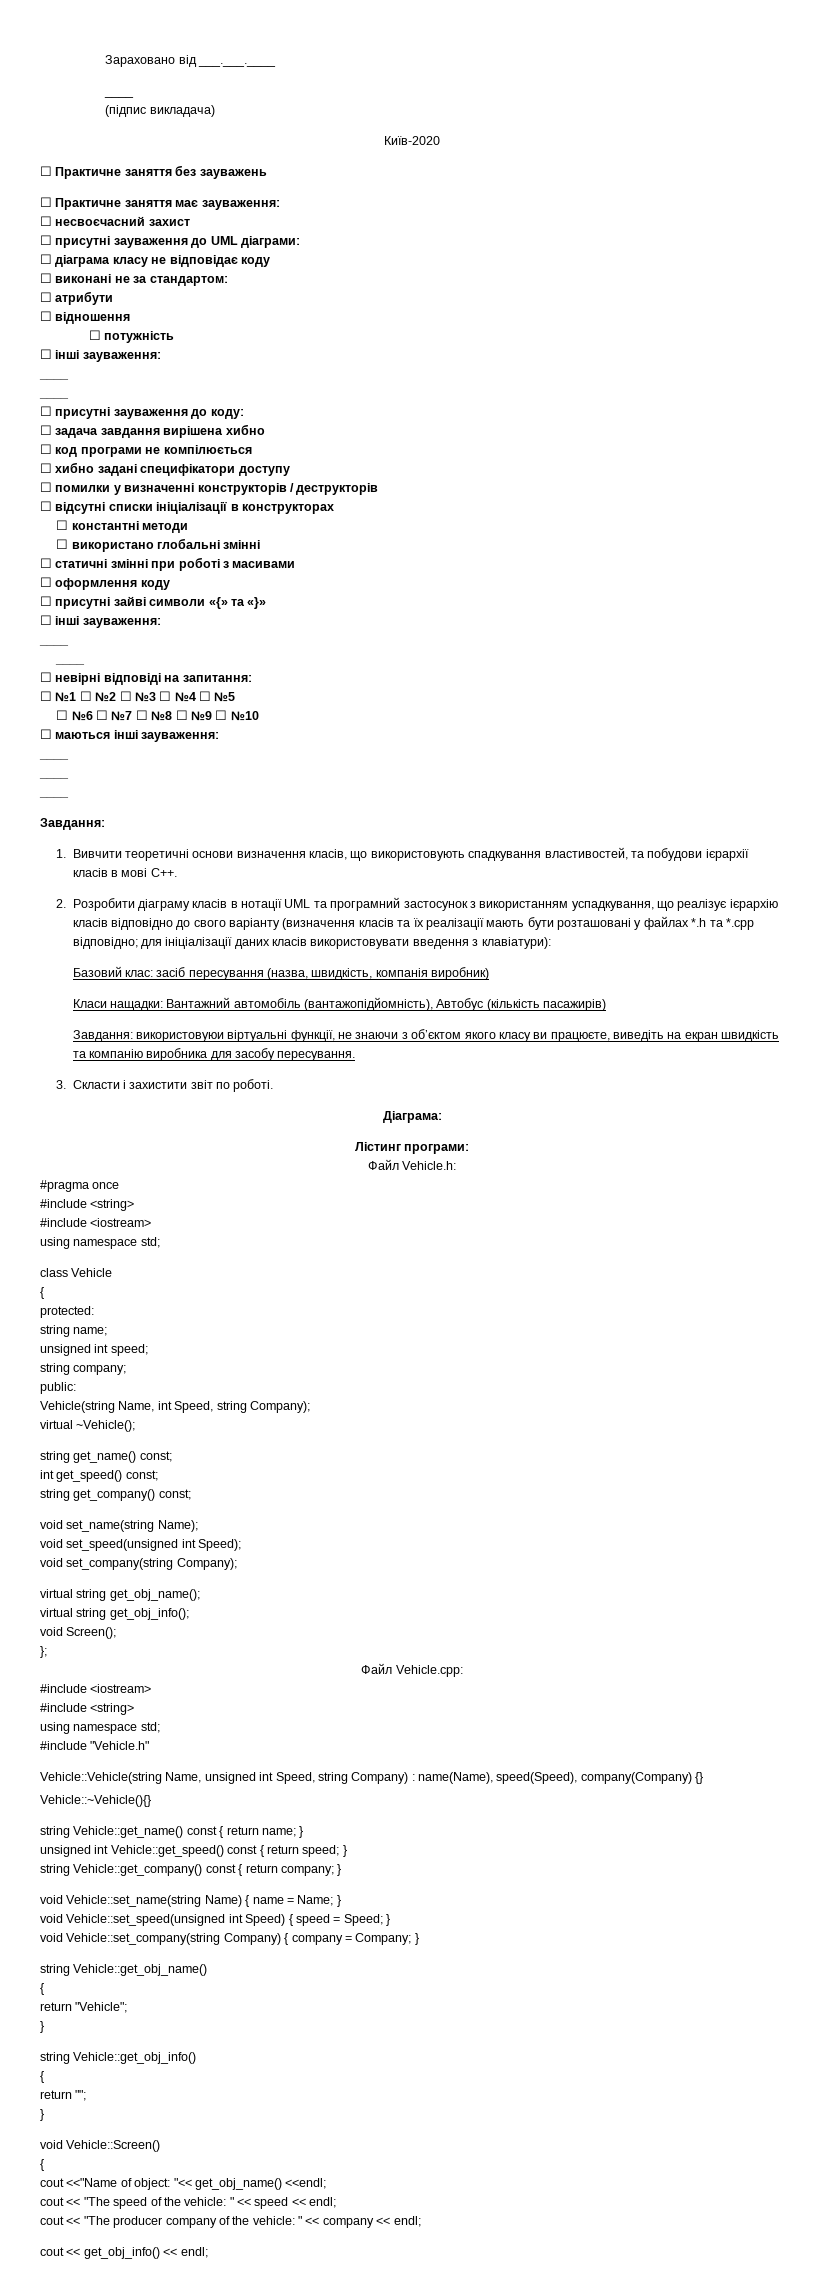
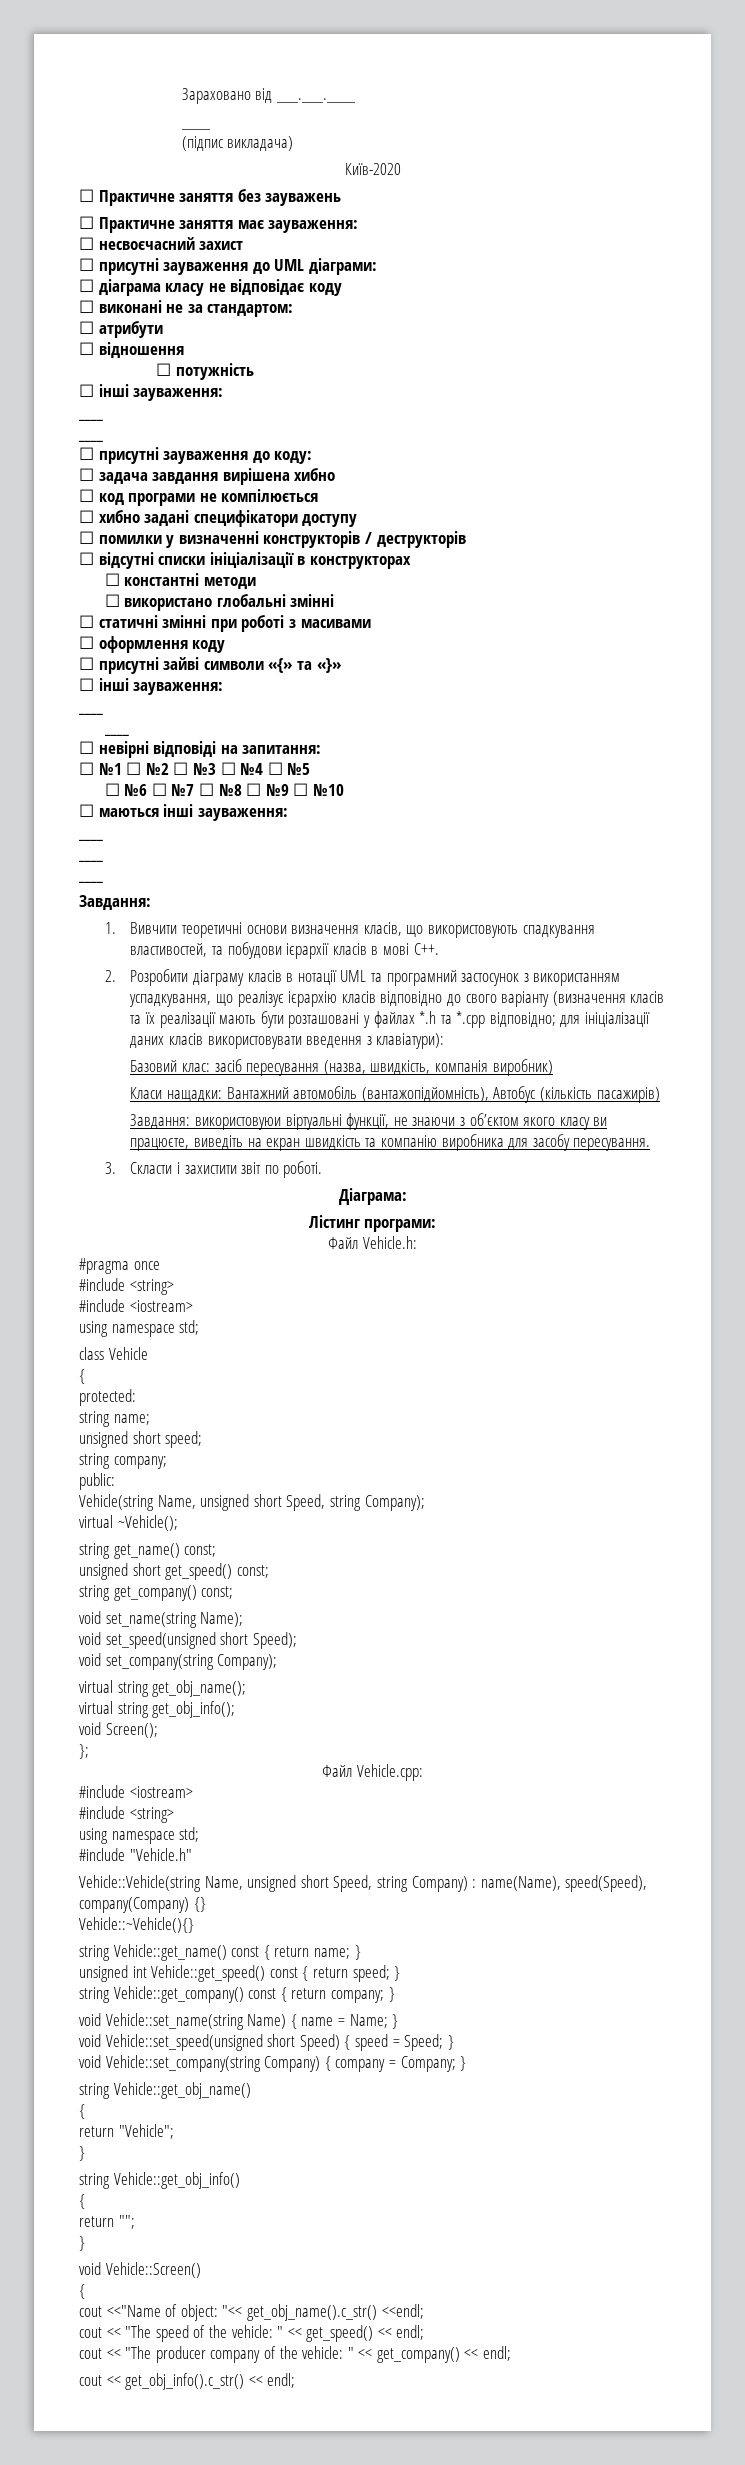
[94,1344,109,1353] int -> [132,1431,161,1444] short
[157,1401,172,1410] int -> [200,1494,282,1511] unsigned short
[40,1470,54,1479] int -> [79,1563,161,1580] unsigned short
[181,1539,196,1548] int -> [220,1632,249,1645] short
[259,1772,274,1781] int -> [300,1875,329,1888] short
[228,1914,243,1923] int -> [267,2034,296,2047] short
[194,2178,282,2190] get_obj_name() -> [246,2304,377,2321] get_obj_name().c_str()
[254,2197,289,2209] speed -> [306,2325,374,2342] get_speed()
[322,2216,421,2228] [40,2247,160,2259] company << endl; // cout << get_obj_info() -> [376,2346,512,2363] [79,2373,245,2390] get_company() << endl; // cout << get_obj_info().c_str()

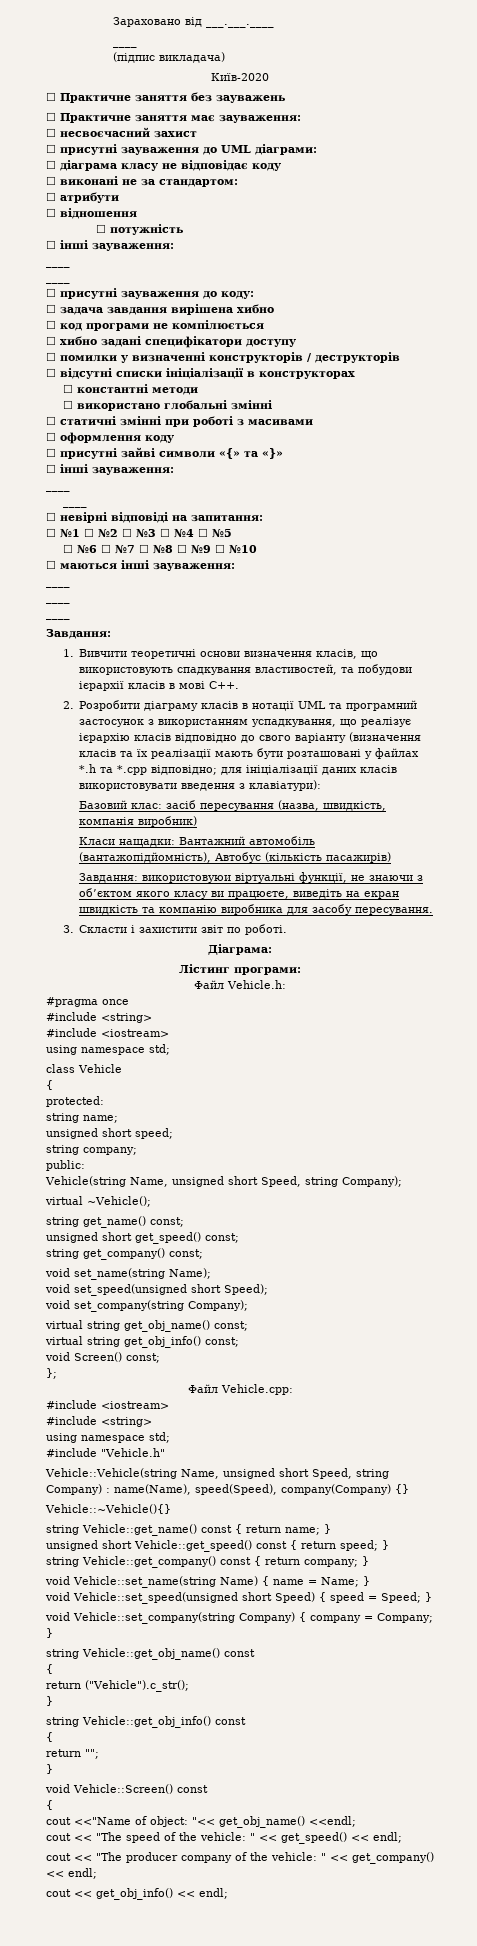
[152,1680,247,1697] [79,1701,236,1718] [79,1722,158,1738] get_obj_name(); // virtual string get_obj_info(); // void Screen(); -> [124,1320,248,1332] [45,1336,239,1348] [45,1352,160,1363] get_obj_name() const; // virtual string get_obj_info() const; // void Screen() const;
[132,1966,147,1978] int -> [102,1540,132,1549] short
[79,2104,85,2119] [79,2124,174,2139] // { // return "Vehicle"; -> [224,1649,255,1657] [46,1664,53,1674] [46,1680,189,1692] const // { // return ("Vehicle").c_str();
(240, 2180) none -> [215,1717,246,1725] const
(201, 2270) none -> [177,1785,208,1793] const
[246,2304,377,2321] get_obj_name().c_str() -> [219,1816,305,1828] get_obj_name()
[125,2373,245,2390] get_obj_info().c_str() -> [96,1888,173,1900] get_obj_info()

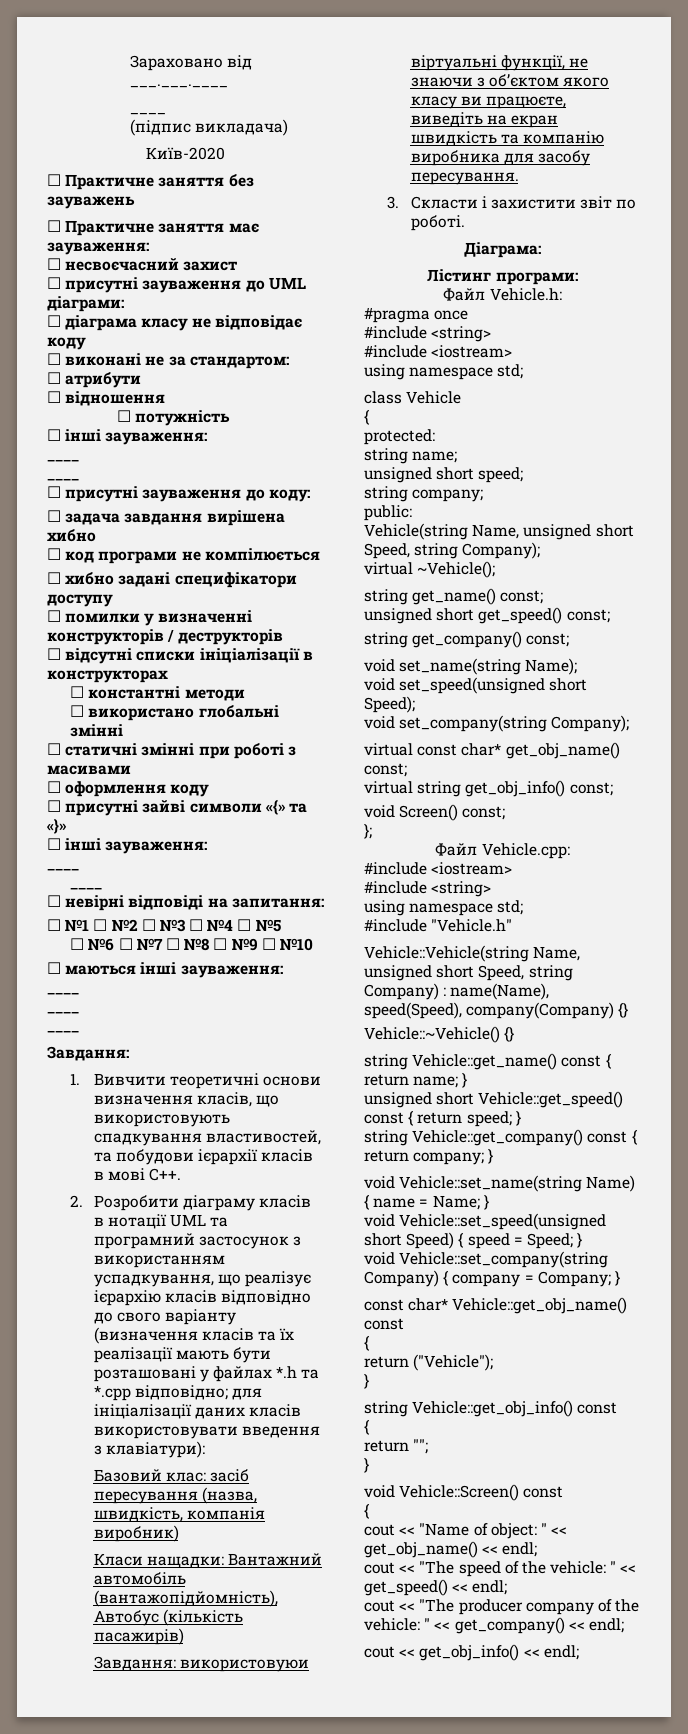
[87,1321,120,1331] string -> [417,743,502,756] const char*
[45,1504,171,1514] Vehicle::~Vehicle(){} -> [364,1026,515,1043] Vehicle::~Vehicle() {}
[46,1649,79,1659] string -> [364,1298,449,1311] const char*
[85,1680,189,1692] ("Vehicle").c_str(); -> [413,1354,494,1371] ("Vehicle");
[74,1816,356,1828] <<"Name of object: "<< get_obj_name() <<endl; -> [399,1523,568,1539] [364,1541,538,1558] << "Name of object: " << get_obj_name() << endl;

